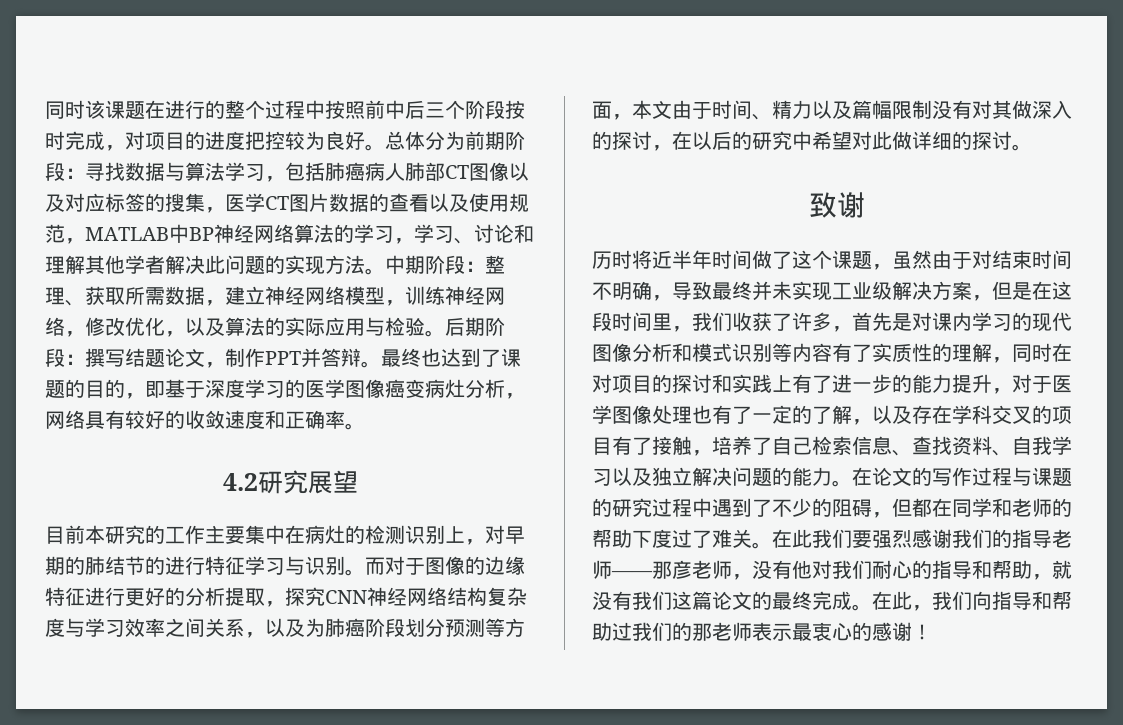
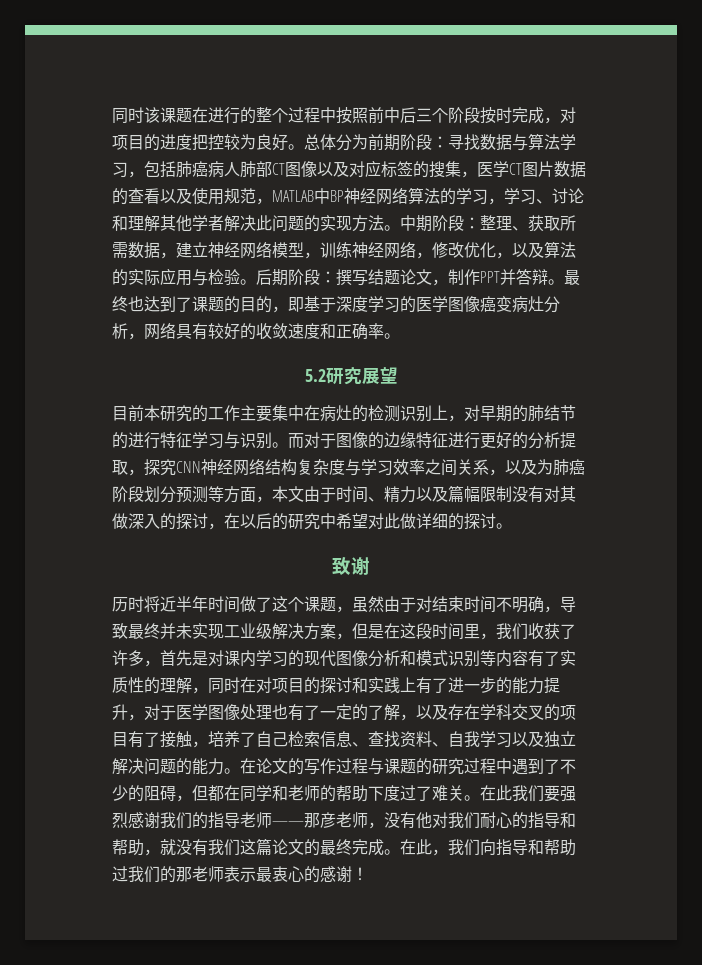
[222,473,258,491] 4.2 -> [304,369,326,382] 5.2

